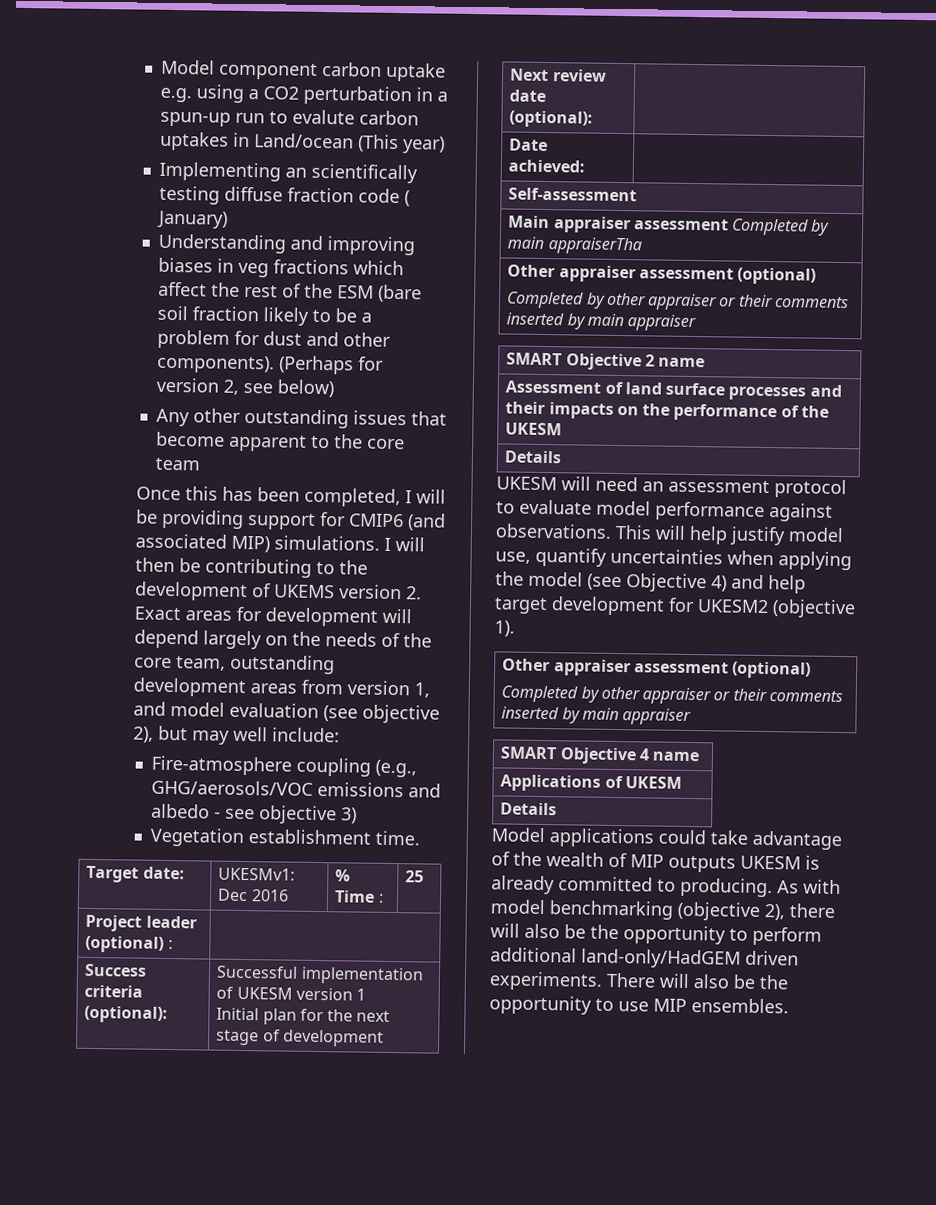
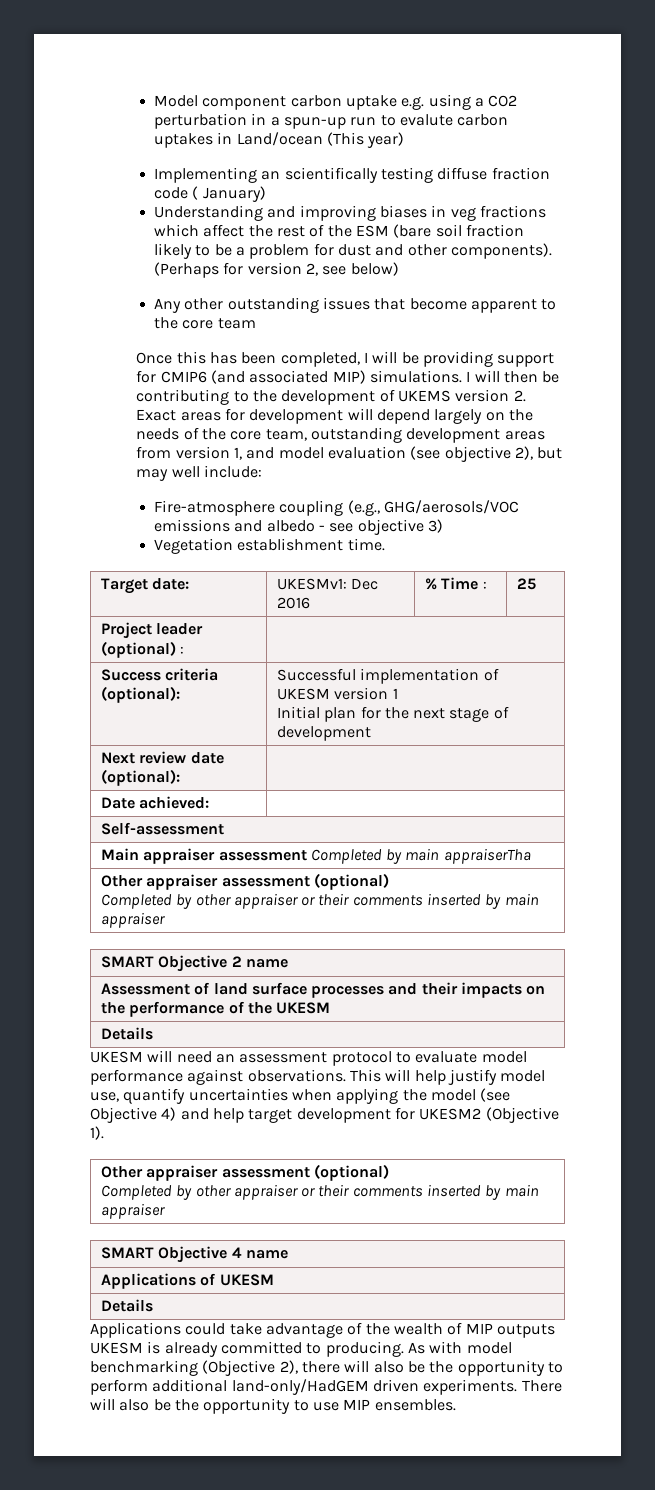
[772,599,856,619] (objective -> [485,1107,559,1123] (Objective
[491,827,654,848] Model applications -> [90,1322,181,1338] Applications
[677,901,760,921] (objective -> [202,1360,276,1376] (Objective

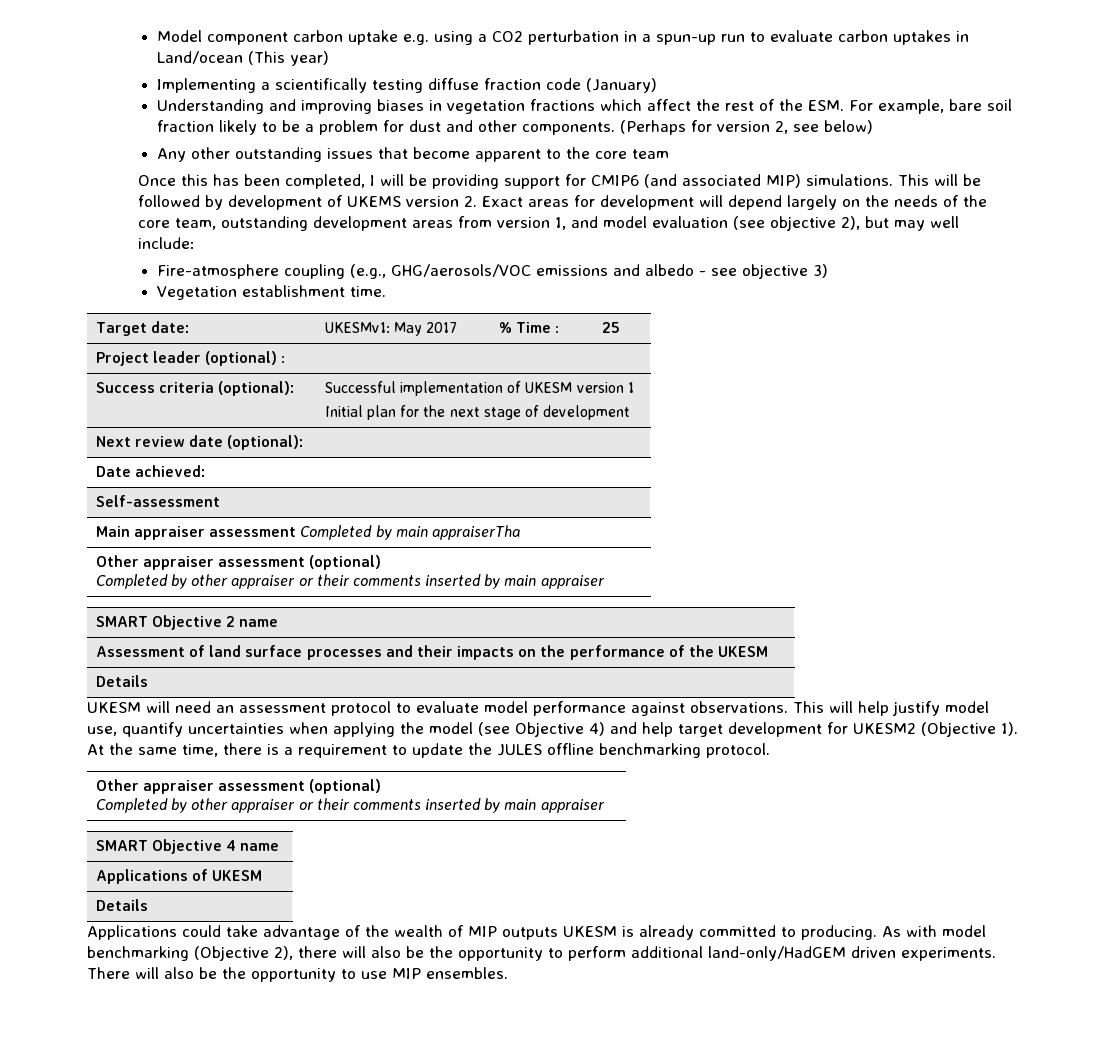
[399,114,453,126] evalute -> [769,30,833,42] evaluate
[261,171,281,180] an -> [260,82,270,90] a
[192,186,266,202] ( January) -> [585,78,657,93] (January)
[450,207,476,221] veg -> [446,100,525,114] vegetation
[355,224,432,238] ESM (bare -> [807,99,982,114] ESM. For example, bare
[450,243,552,259] components). -> [521,122,615,135] components.
[466,370,560,383] [136,389,278,405] I will then be contributing to the -> [898,174,982,186] [138,195,224,210] This will be followed by
[351,578,379,590] [276,597,310,609] Dec 2016 -> [393,322,458,336] May 2017
(104, 1133) none -> [87,743,770,758] At the same time, there is a requirement to update the JULES offline benchmarking protocol.

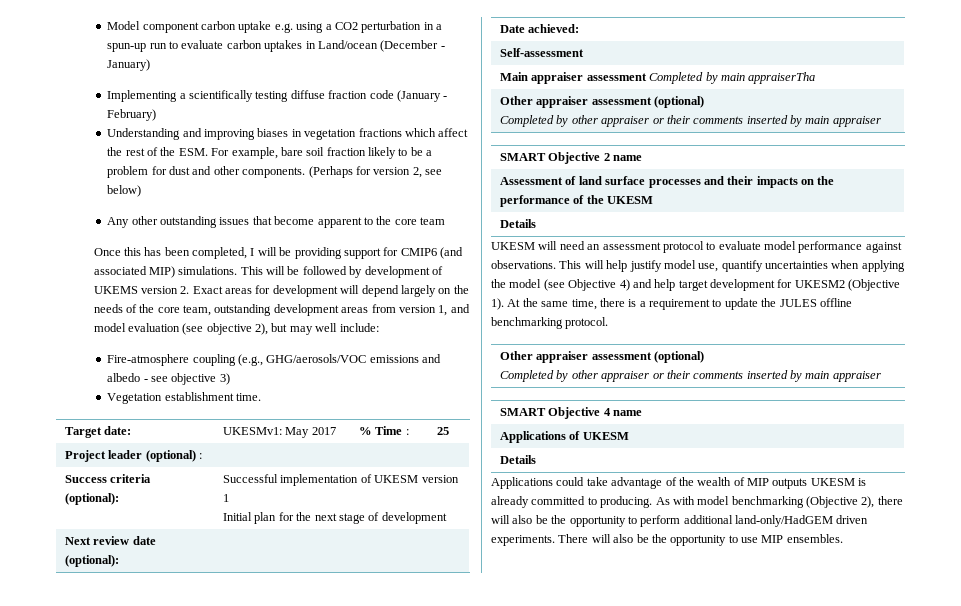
[247,51,329,66] (This year) -> [380,40,445,52] [107,59,151,71] (December - January)
[585,78,657,93] (January) -> [396,90,448,102] [107,109,157,121] (January - February)

